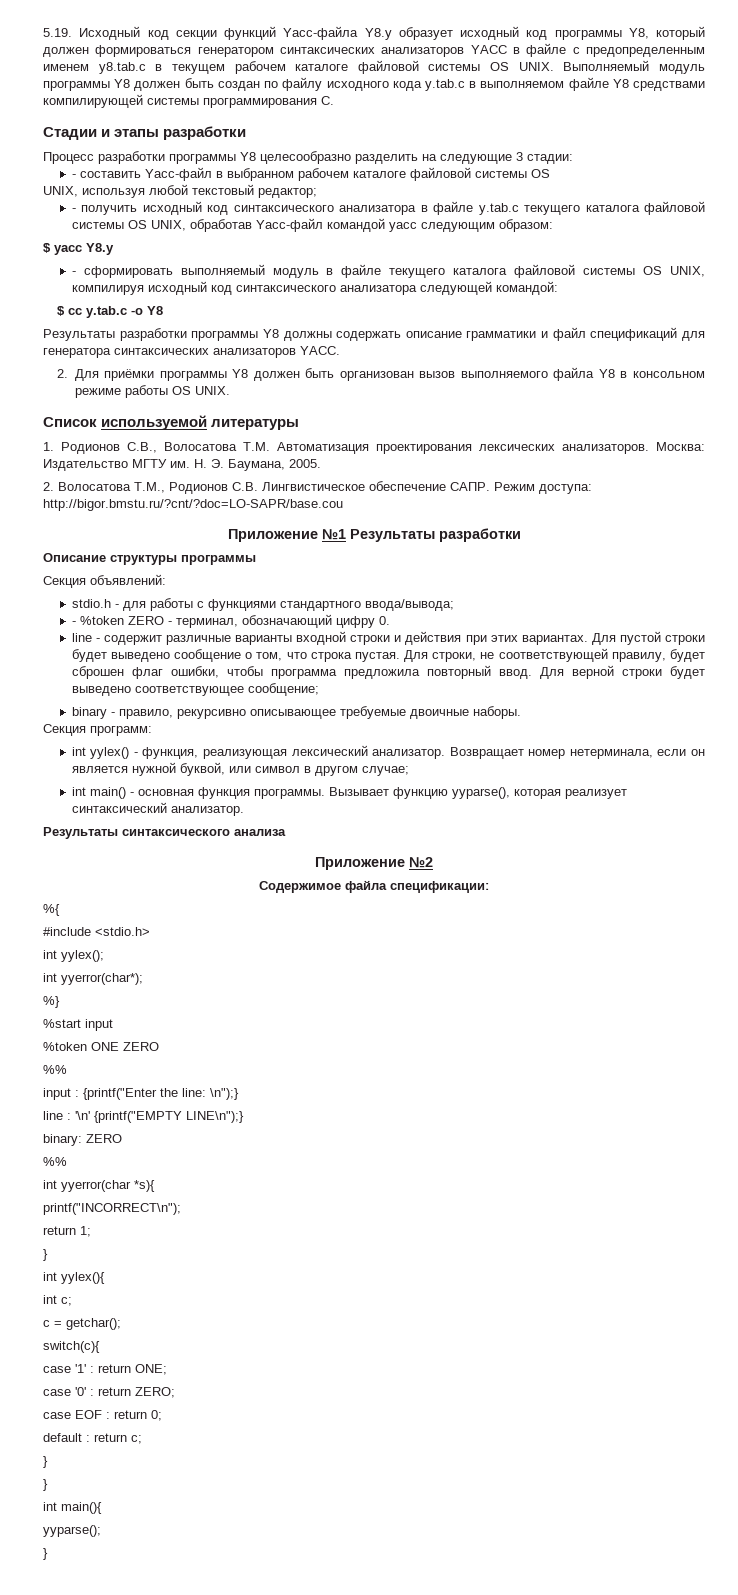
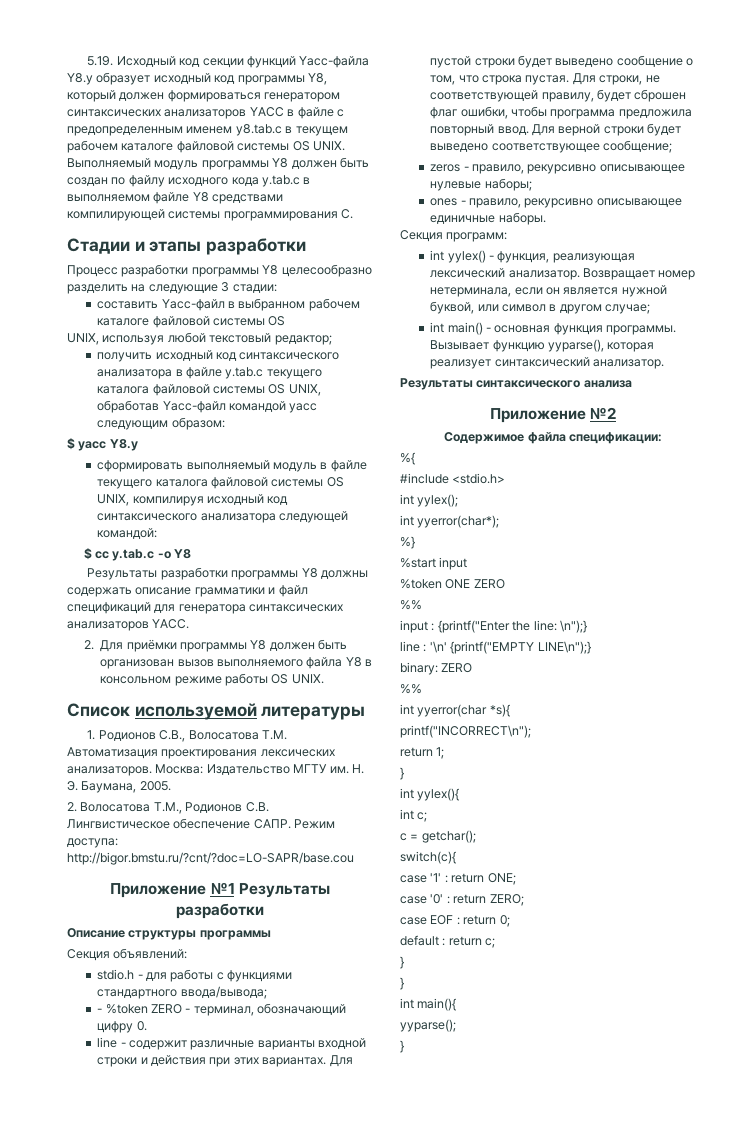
[71,174,76,178] - -> (277, 288) none
[71,208,76,212] - -> (332, 340) none
[71,271,76,275] - -> (138, 445) none
[71,706,469,719] binary - правило, рекурсивно описывающее требуемые двоичные -> [430,164,685,174] [430,178,532,191] [430,198,682,208] [430,215,496,224] zeros - правило, рекурсивно описывающее нулевые наборы; // ones - правило, рекурсивно описывающее единичные

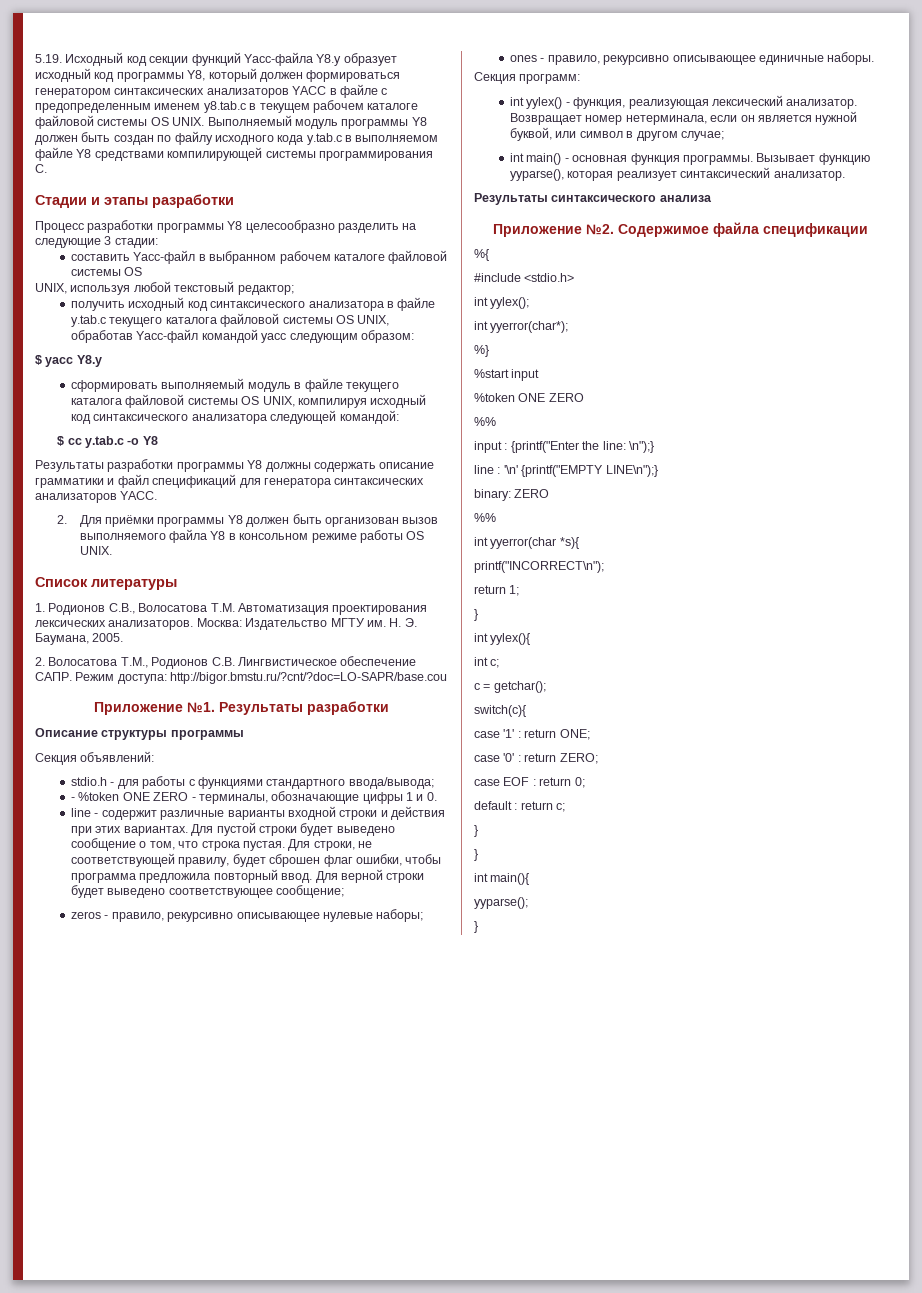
[134,703,257,720] используемой -> (88, 582) none
[210,882,235,894] №1 -> [187,702,215,713] №1.
(148, 1009) none -> [122,792,150,801] ONE
[193,1003,347,1016] [97,1021,134,1033] терминал, обозначающий цифру -> [198,791,424,804] терминалы, обозначающие цифры 1 и
[590,407,617,419] №2 // -> [586,224,614,235] №2.
[568,432,662,444] спецификации: -> [763,223,868,237] спецификации

